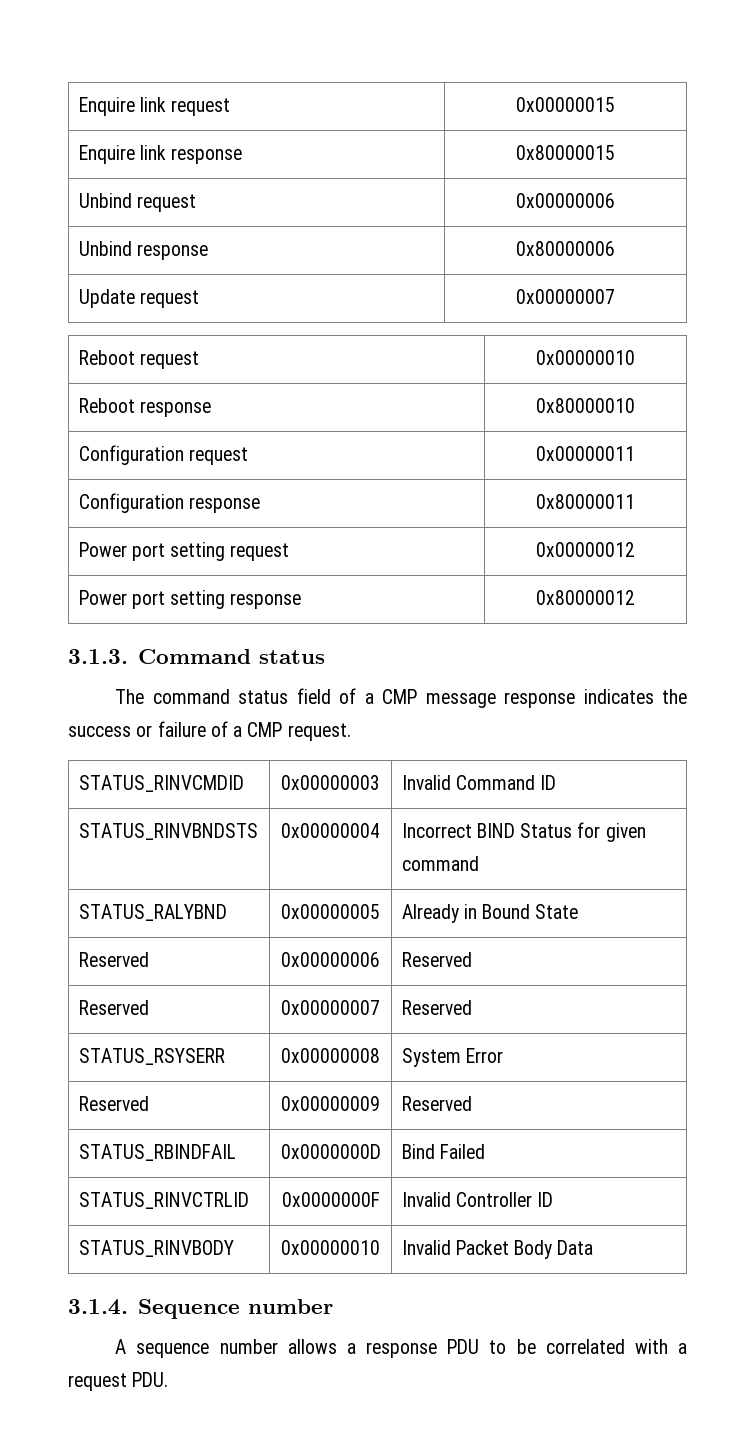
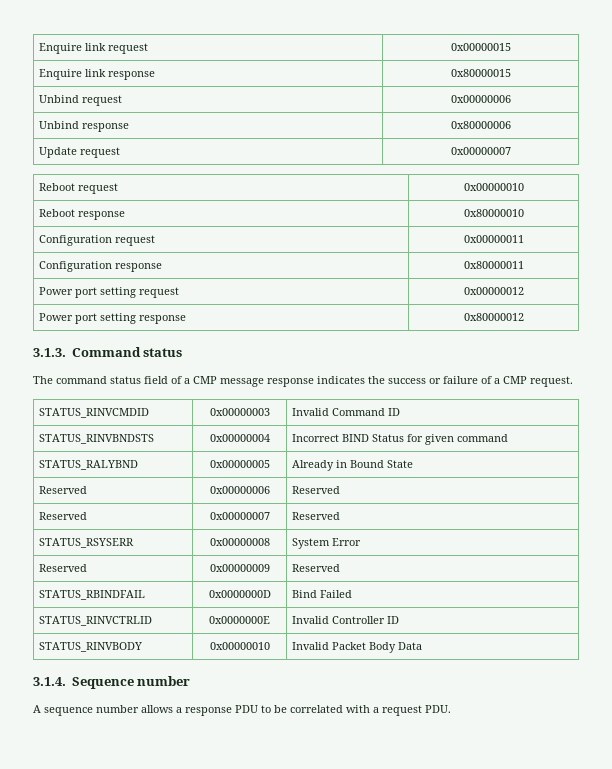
[281,1192,380,1207] 0x0000000F -> [209,616,270,624] 0x0000000E

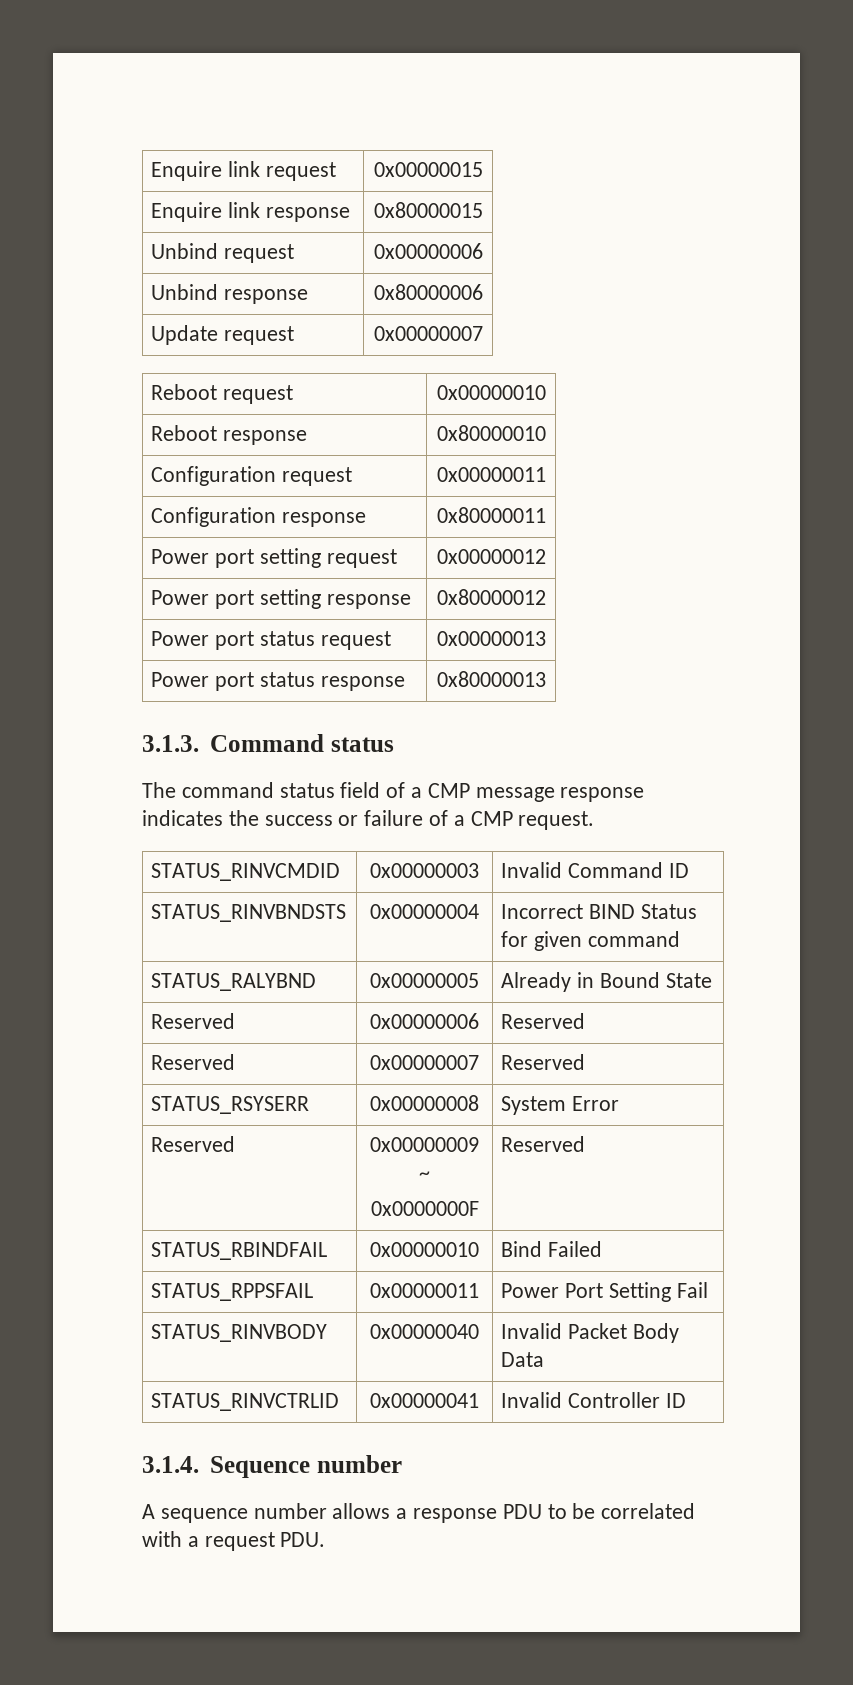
(524, 317) none -> [151,631,391,650] [436,631,546,646] [151,672,405,691] [436,671,546,687] // Power port status request | 0x00000013 // Power port status response | 0x80000013
(270, 568) none -> [419,1171,430,1180] [370,1201,479,1216] ~ // 0x0000000F
[208,590,271,598] 0x0000000D -> [370,1242,479,1257] 0x00000010
[39,616,153,626] [209,616,270,624] [292,616,400,624] STATUS_RINVCTRLID | 0x0000000E | Invalid Controller ID -> [151,1283,314,1301] [370,1283,479,1298] [501,1282,708,1302] STATUS_RPPSFAIL | 0x00000011 | Power Port Setting Fail
[209,642,270,650] 0x00000010 -> [370,1324,479,1339] 0x00000040
(423, 646) none -> [151,1393,340,1411] [370,1393,479,1408] [501,1392,686,1408] // STATUS_RINVCTRLID | 0x00000041 | Invalid Controller ID

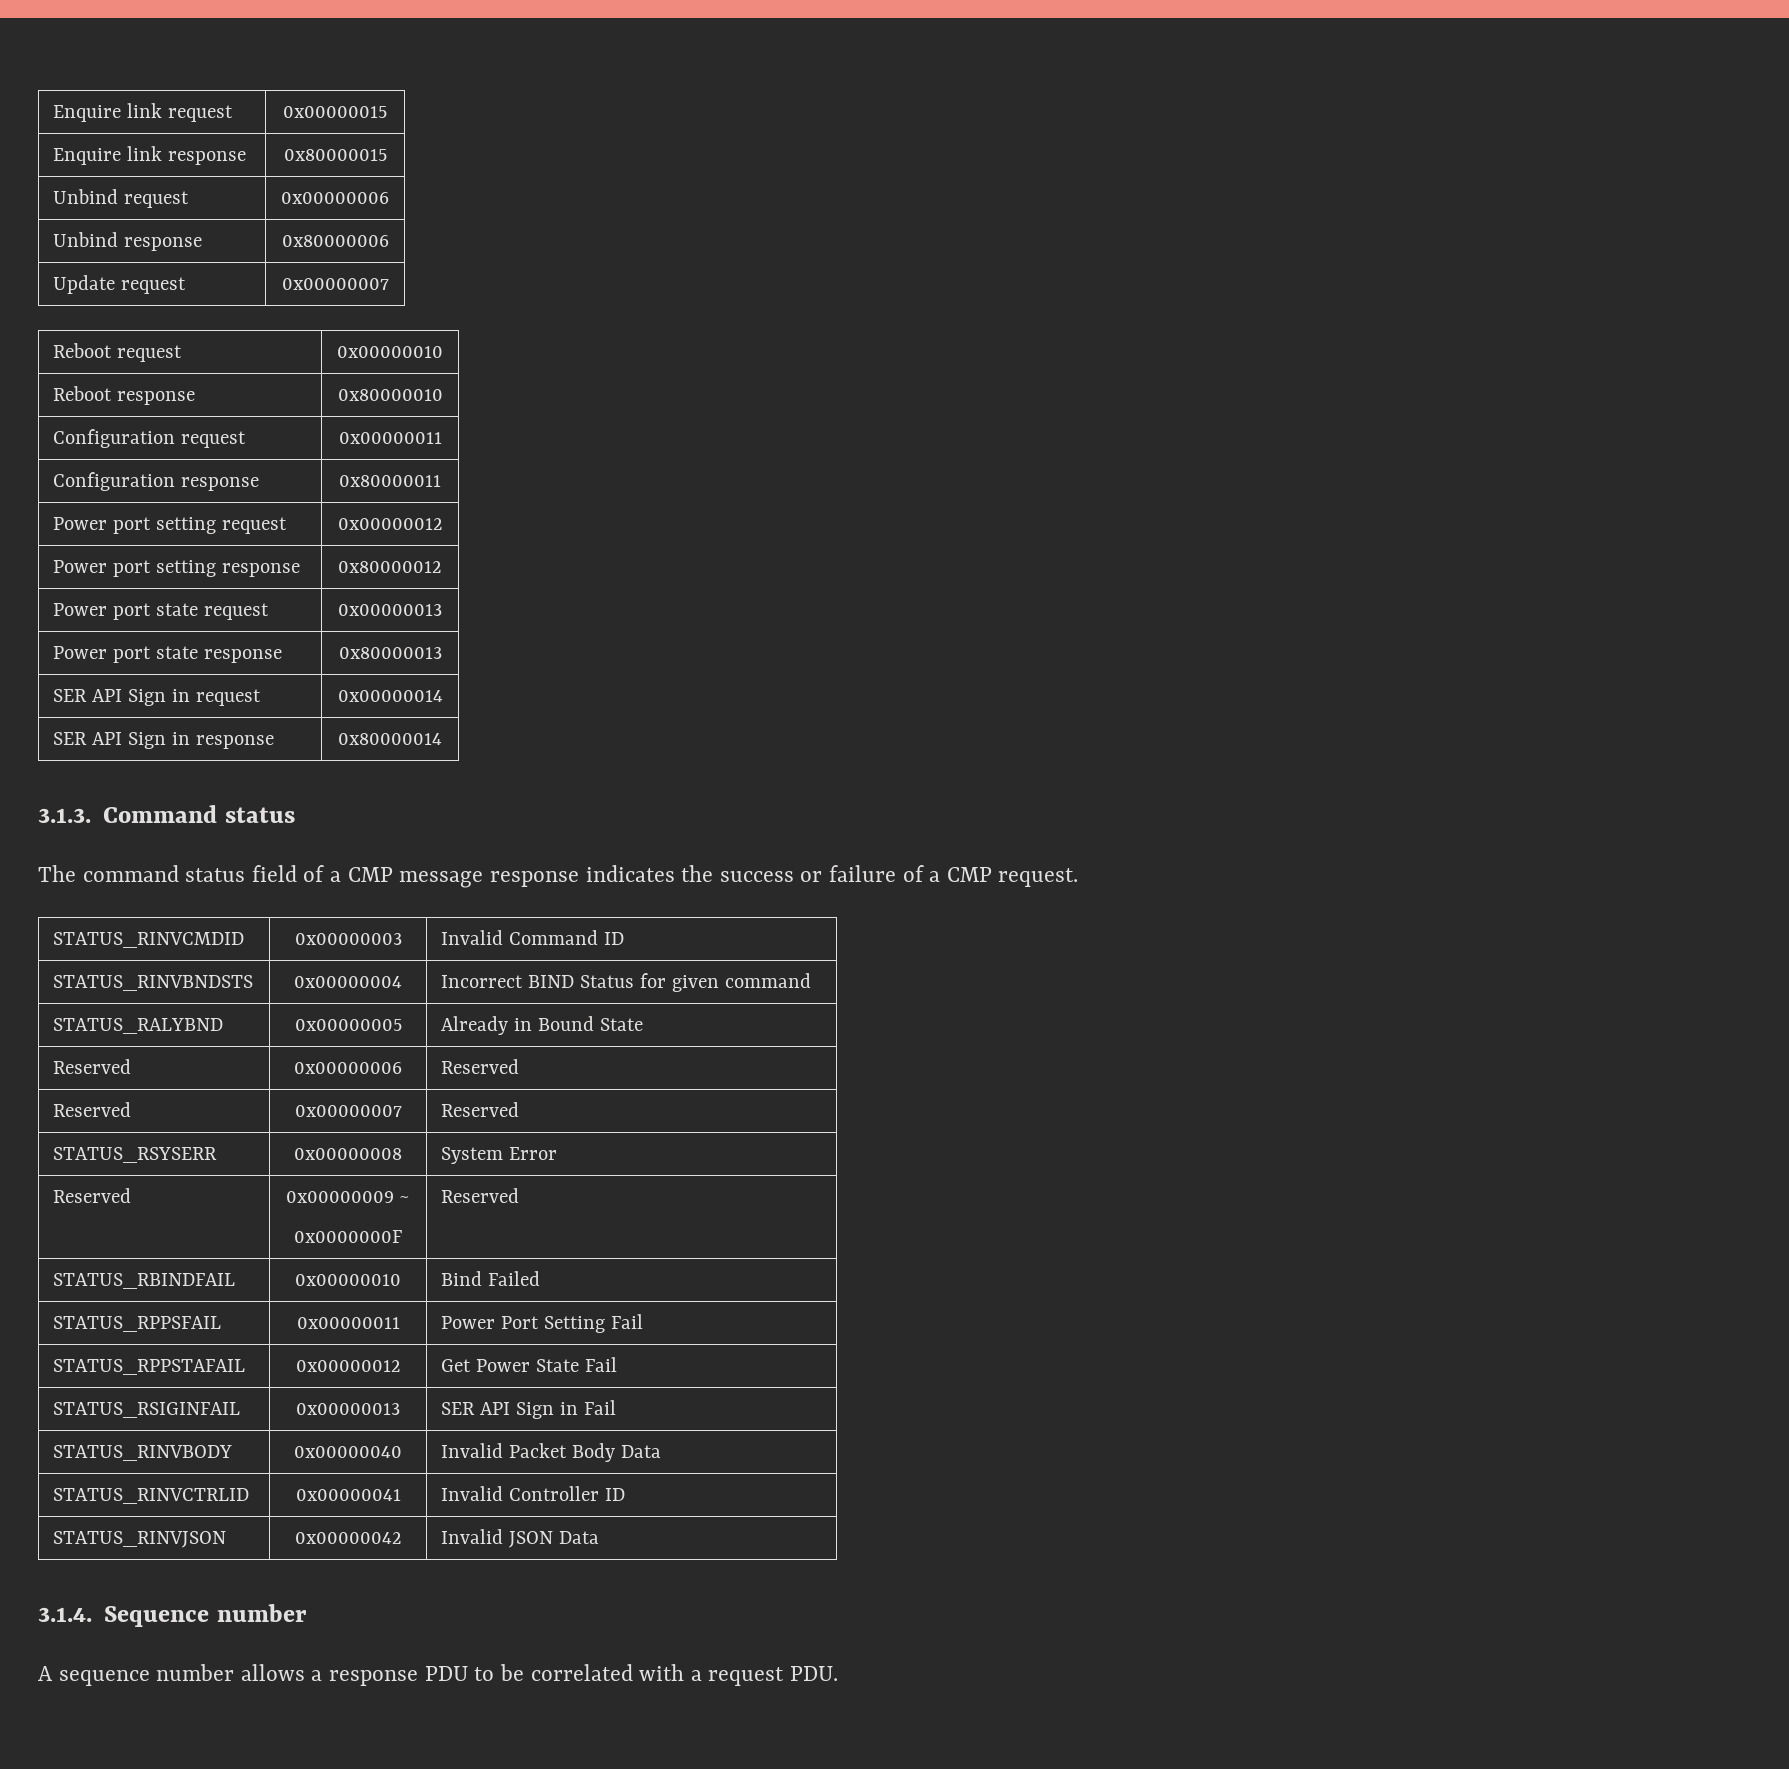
[259,631,315,646] status -> [155,603,198,616] state
[259,672,315,687] status -> [155,646,198,659] state
(546, 679) none -> [53,689,261,706] [337,690,443,702] [53,732,274,749] [338,733,442,745] // SER API Sign in request | 0x00000014 // SER API Sign in response | 0x80000014
(708, 1290) none -> [53,1359,246,1375] [295,1360,401,1372] [441,1357,617,1372] [53,1402,241,1418] [296,1403,400,1415] [441,1400,616,1419] // STATUS_RPPSTAFAIL | 0x00000012 | Get Power State Fail // STATUS_RSIGINFAIL | 0x00000013 | SER API Sign in Fail
(686, 1400) none -> [53,1531,227,1548] [294,1532,402,1544] [441,1529,599,1548] // STATUS_RINVJSON | 0x00000042 | Invalid JSON Data

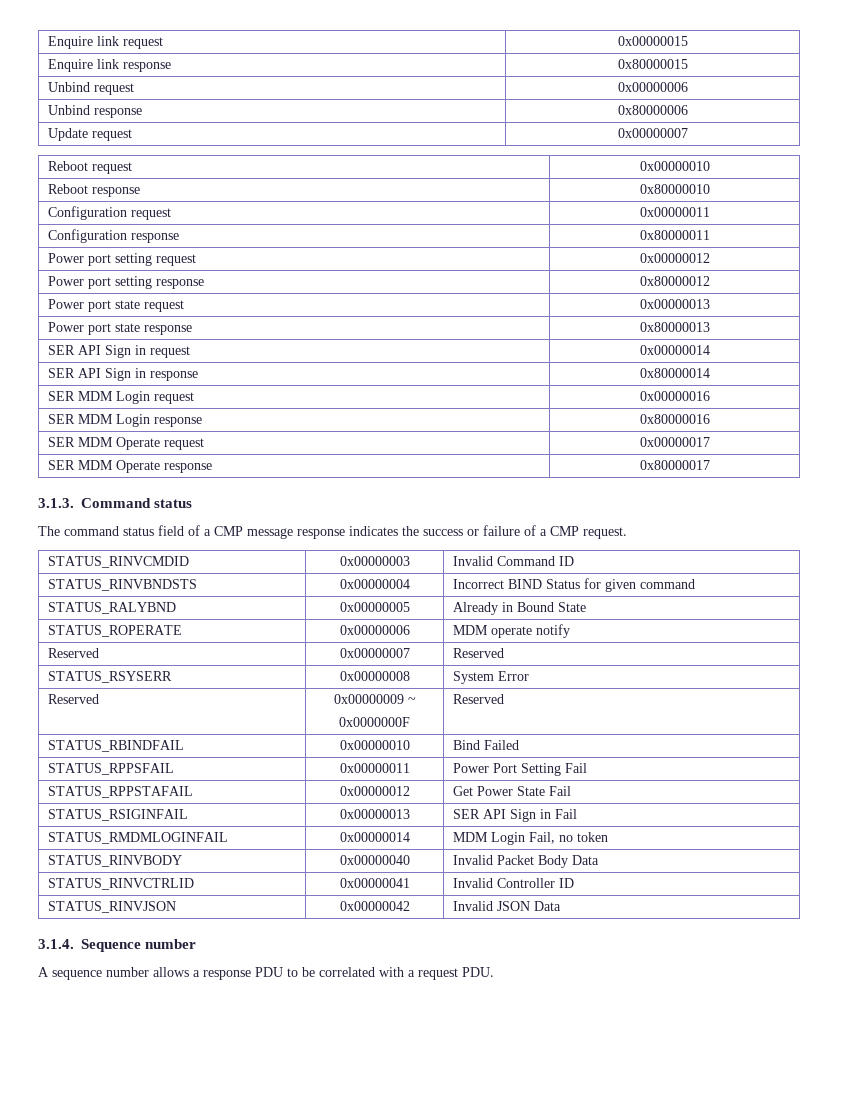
(442, 739) none -> [48,391,195,404] [639,391,710,401] [48,414,203,427] [639,414,710,424] [48,437,205,450] [639,437,710,447] [48,460,213,473] [639,460,710,470] // SER MDM Login request | 0x00000016 // SER MDM Login response | 0x80000016 // SER MDM Operate request | 0x00000017 // SER MDM Operate response | 0x80000017
[53,1059,132,1074] Reserved -> [48,625,183,637] STATUS_ROPERATE
[441,1059,520,1074] Reserved -> [453,624,571,638] MDM operate notify
(616, 1407) none -> [48,832,229,844] [339,832,410,842] [453,832,609,845] // STATUS_RMDMLOGINFAIL | 0x00000014 | MDM Login Fail, no token

